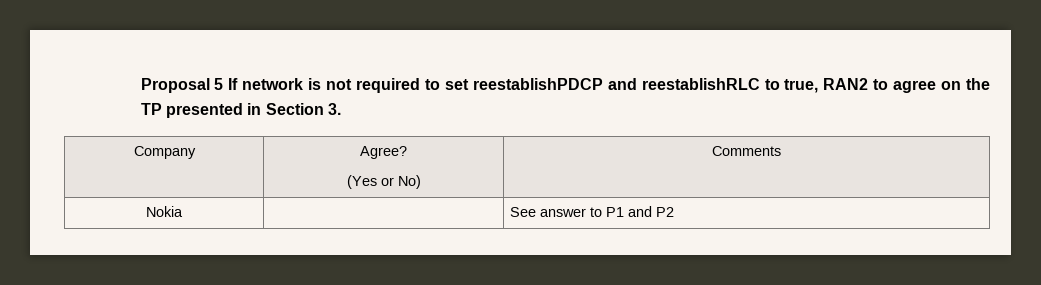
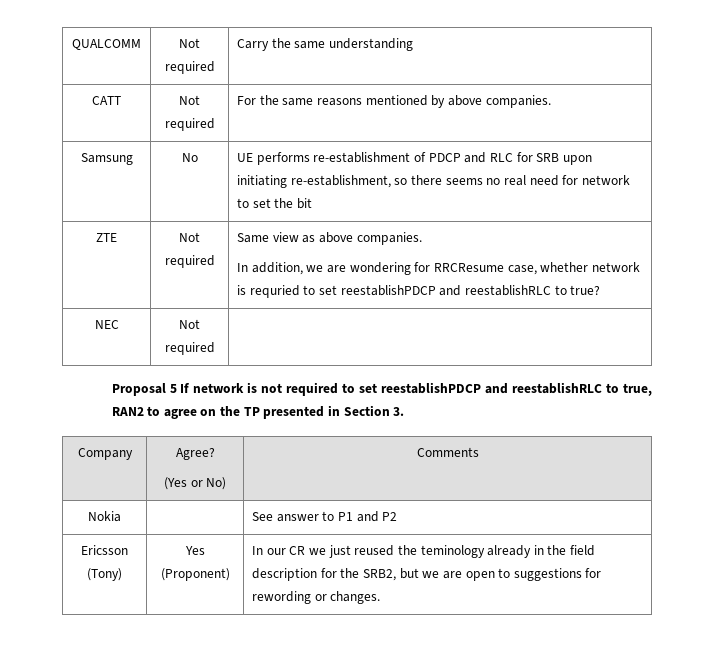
(140, 85) none -> [72,39,141,50] [179,38,200,48] [164,61,215,74] [237,38,413,51] [92,96,121,105] [179,95,200,105] [164,118,215,131] [237,95,551,108] [80,153,133,165] [181,153,198,162] [237,152,592,165] [237,175,630,188] [237,198,312,209] [96,233,117,242] [179,232,200,242] [164,255,215,268] [237,232,422,245] [237,262,640,275] [237,285,601,298] [94,320,119,329] [179,319,200,329] [164,342,215,355] QUALCOMM | Not required | Carry the same understanding // CATT | Not required | For the same reasons mentioned by above companies. // Samsung | No | UE performs re-establishment of PDCP and RLC for SRB upon initiating re-establishment, so there seems no real need for network to set the bit // ZTE | Not required | Same view as above companies. // In addition, we are wondering for RRCResume case, whether network is requried to set reestablishPDCP and reestablishRLC to true? // NEC | Not required | //
(674, 212) none -> [81,545,128,555] [87,568,122,581] [184,546,205,555] [160,568,230,581] [252,545,596,558] [252,568,602,581] [252,591,381,604] // Ericsson (Tony) | Yes (Proponent) | In our CR we just reused the teminology already in the field description for the SRB2, but we are open to suggestions for rewording or changes.

